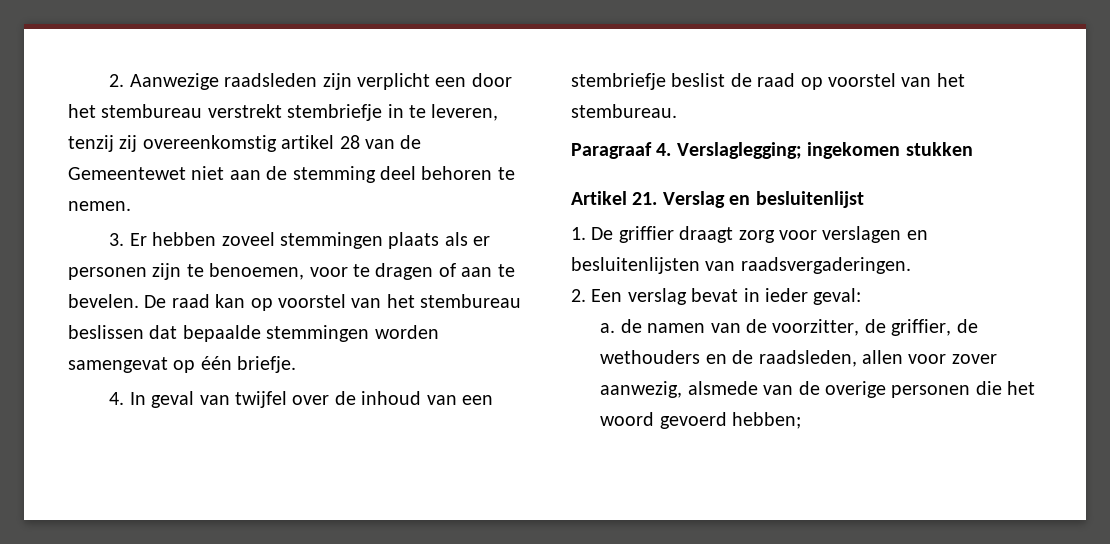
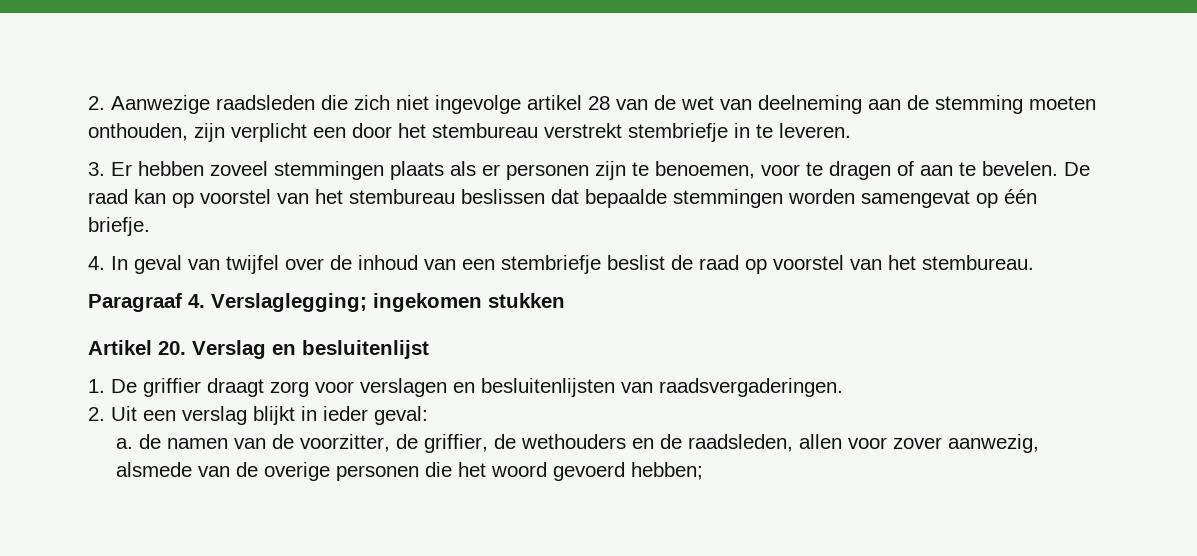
(318, 80) none -> [321,95,1096,114] [88,123,188,141] die zich niet ingevolge artikel 28 van de wet van deelneming aan de stemming moeten onthouden,
[431,104,499,121] [68,135,422,152] [68,166,515,183] [68,201,131,211] leveren, tenzij zij overeenkomstig artikel 28 van de Gemeentewet niet aan de stemming deel behoren te nemen. -> [779,123,851,138] leveren.
[632,192,658,205] 21. -> [158,341,186,355] 20.
[591,288,739,305] Een verslag bevat -> [111,406,295,425] Uit een verslag blijkt

